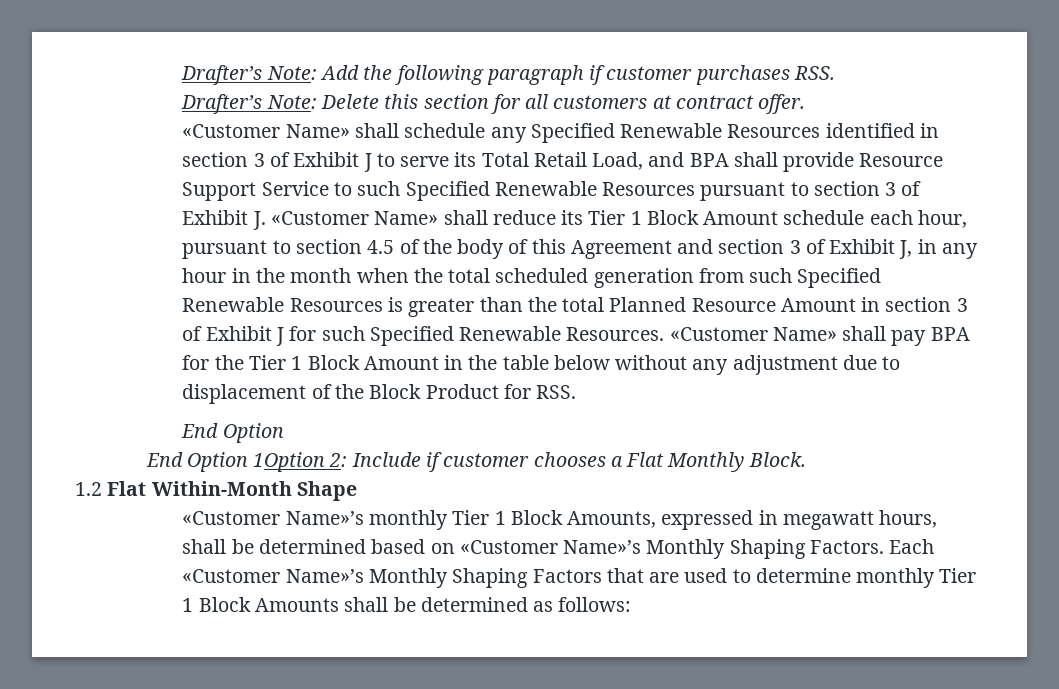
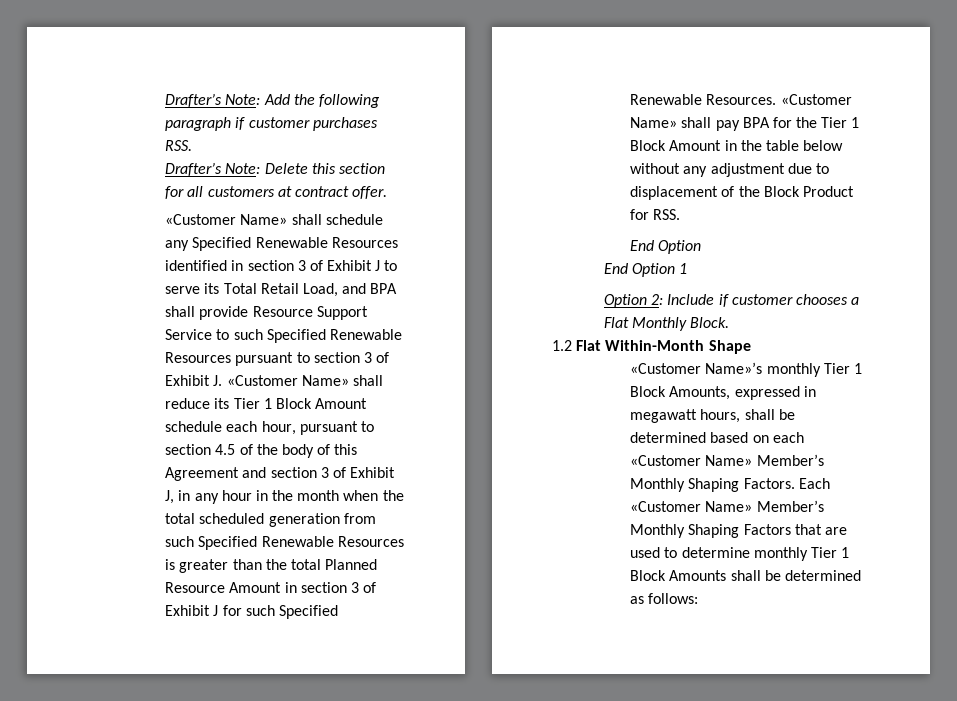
[253,452,326,472] 1Option -> [679,263,688,274] [604,294,648,308] 1 // Option
[459,540,642,554] «Customer Name»’s -> [772,432,804,443] [630,454,824,466] each «Customer Name» Member’s
[285,569,364,583] Name»’s -> [705,500,824,512] Name» Member’s

